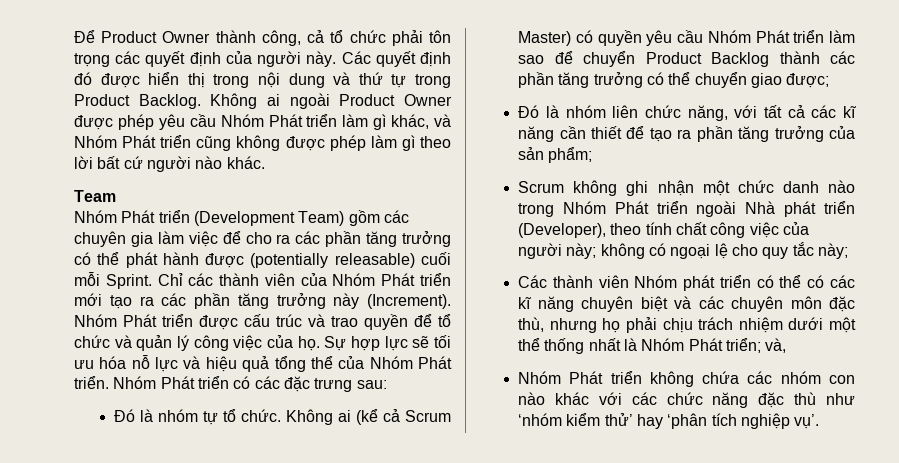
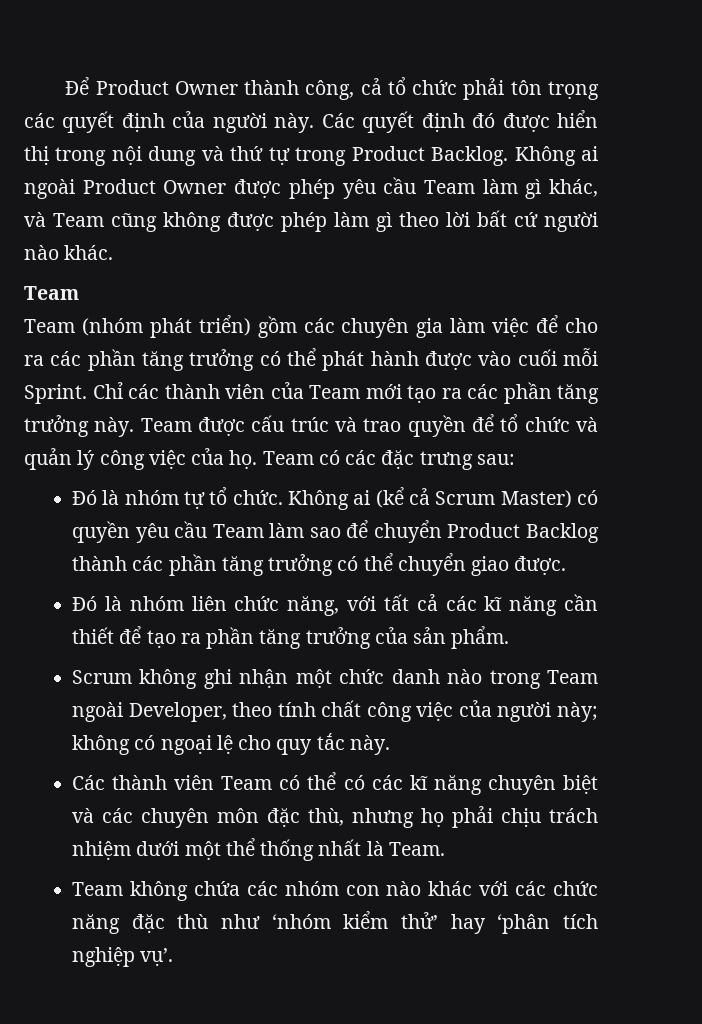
[220,114,338,127] Nhóm Phát triển -> [423,180,475,194] Team
[74,135,192,148] Nhóm Phát triển -> [53,213,104,227] Team
[74,210,345,226] Nhóm Phát triển (Development Team) -> [24,315,251,338] Team (nhóm phát triển)
[250,253,415,268] (potentially releasable) -> [478,351,512,366] vào
[332,273,451,286] Nhóm Phát triển -> [309,385,360,399] Team
[333,293,451,309] [74,314,193,327] này (Increment). Nhóm Phát triển -> [94,417,192,437] này. Team
[324,335,451,351] [74,355,453,372] [74,376,229,389] Sự hợp lực sẽ tối ưu hóa nỗ lực và hiệu quả tổng thể của Nhóm Phát triển. Nhóm Phát triển -> [262,451,314,465] Team
[707,30,825,43] Nhóm Phát triển -> [212,524,264,538] Team
[786,73,830,88] được; -> [514,556,567,575] được.
[548,147,593,163] phẩm; -> [451,626,510,649] phẩm.
[562,201,855,217] [518,223,607,238] Nhóm Phát triển ngoài Nhà phát triển (Developer), -> [547,670,599,684] [72,702,227,722] Team ngoài Developer,
[818,243,849,259] này; -> [349,735,390,755] này.
[634,275,751,291] Nhóm phát triển -> [221,776,273,790] Team
[641,338,787,353] [518,371,642,384] Nhóm Phát triển; và, // Nhóm Phát triển -> [388,842,445,856] [72,882,124,896] Team. // Team

